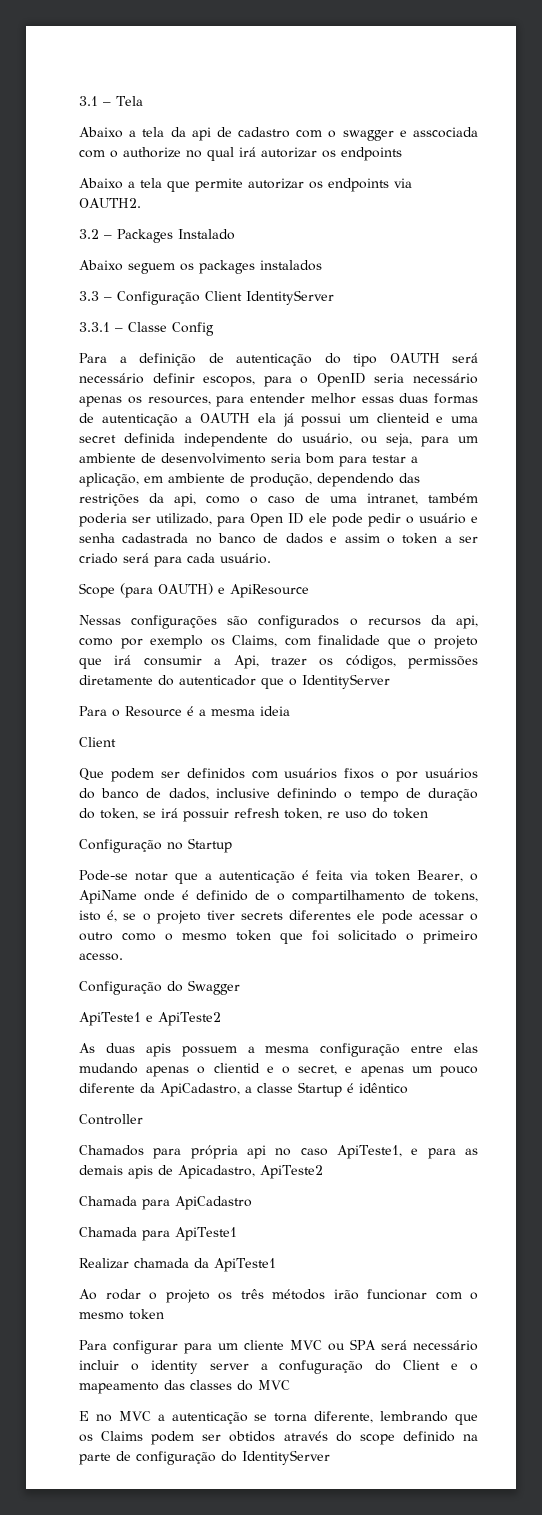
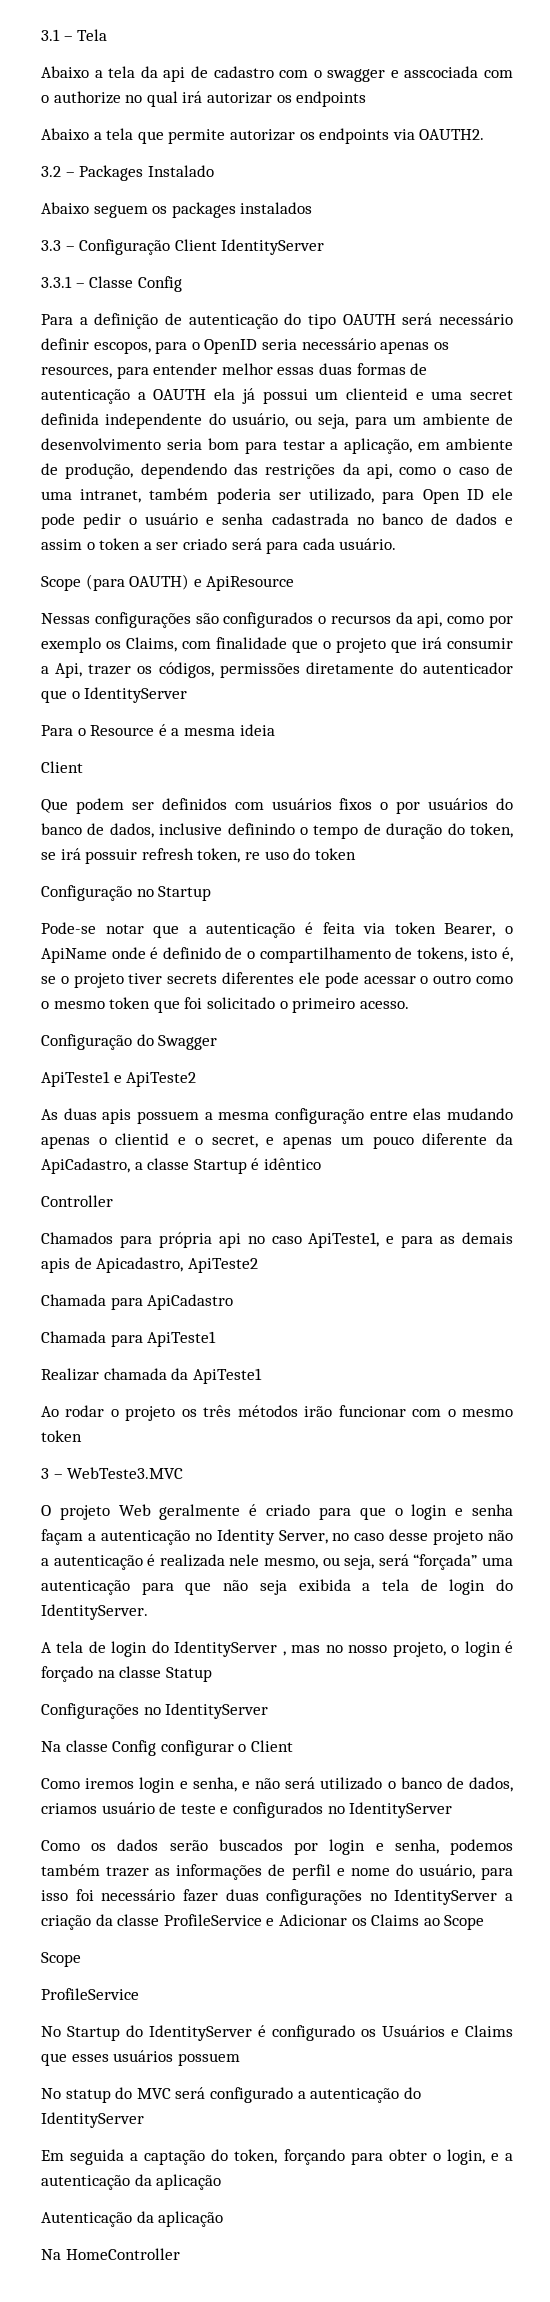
[79,1339,478,1354] [79,1360,479,1374] [79,1380,290,1394] [79,1411,478,1425] [79,1431,478,1445] [79,1450,330,1465] Para configurar para um cliente MVC ou SPA será necessário incluir o identity server a confuguração do Client e o mapeamento das classes do MVC // E no MVC a autenticação se torna diferente, lembrando que os Claims podem ser obtidos através do scope definido na parte de configuração do IdentityServer -> [41,1467,184,1479] [41,1504,513,1520] [41,1529,513,1545] [41,1554,514,1570] [41,1579,513,1595] [41,1604,148,1620] [41,1641,513,1657] [41,1666,212,1682] [41,1703,269,1719] [41,1740,293,1756] [41,1777,513,1793] [41,1802,453,1818] [41,1839,513,1855] [41,1864,514,1880] [41,1889,513,1905] [41,1914,485,1930] [41,1952,81,1967] [41,1988,139,2000] [41,2025,513,2041] [41,2050,240,2066] [41,2087,421,2103] [41,2112,144,2128] [41,2149,513,2165] [41,2174,222,2190] [41,2211,224,2227] [41,2248,180,2260] 3 – WebTeste3.MVC // O projeto Web geralmente é criado para que o login e senha façam a autenticação no Identity Server, no caso desse projeto não a autenticação é realizada nele mesmo, ou seja, será “forçada” uma autenticação para que não seja exibida a tela de login do IdentityServer. // A tela de login do IdentityServer , mas no nosso projeto, o login é forçado na classe Statup // Configurações no IdentityServer // Na classe Config configurar o Client // Como iremos login e senha, e não será utilizado o banco de dados, criamos usuário de teste e configurados no IdentityServer // Como os dados serão buscados por login e senha, podemos também trazer as informações de perfil e nome do usuário, para isso foi necessário fazer duas configurações no IdentityServer a criação da classe ProfileService e Adicionar os Claims ao Scope // Scope // ProfileService // No Startup do IdentityServer é configurado os Usuários e Claims que esses usuários possuem // No statup do MVC será configurado a autenticação do IdentityServer // Em seguida a captação do token, forçando para obter o login, e a autenticação da aplicação // Autenticação da aplicação // Na HomeController

